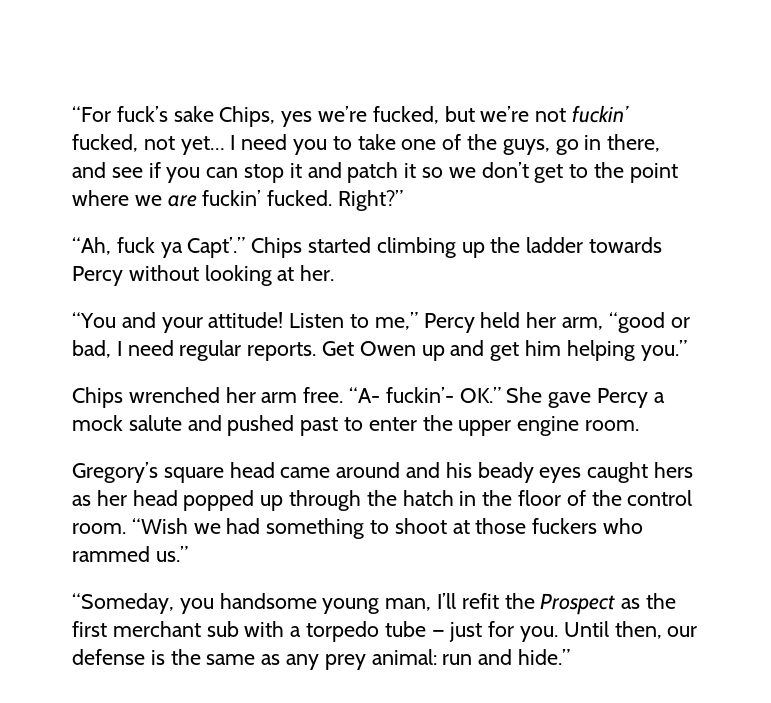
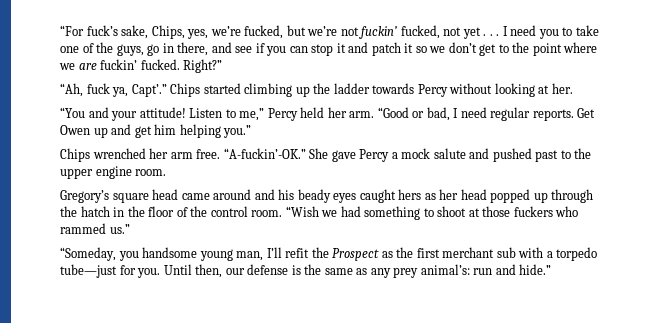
[173,106,313,127] sake Chips, yes -> [121,25,209,39] sake, Chips, yes,
[180,136,225,155] yet… -> [462,27,500,39] yet . . .
[160,242,183,258] ya -> [112,87,129,97] ya,
[562,312,665,333] arm, “good -> [349,107,409,118] arm. “Good
[349,387,501,403] “A- fuckin’- OK.” -> [223,148,306,159] “A-fuckin’-OK.”
[368,417,417,431] enter -> (571, 154) none
[384,621,483,642] tube — just -> [60,264,117,278] tube—just
[371,649,437,665] animal: -> [420,264,470,275] animal’s:

